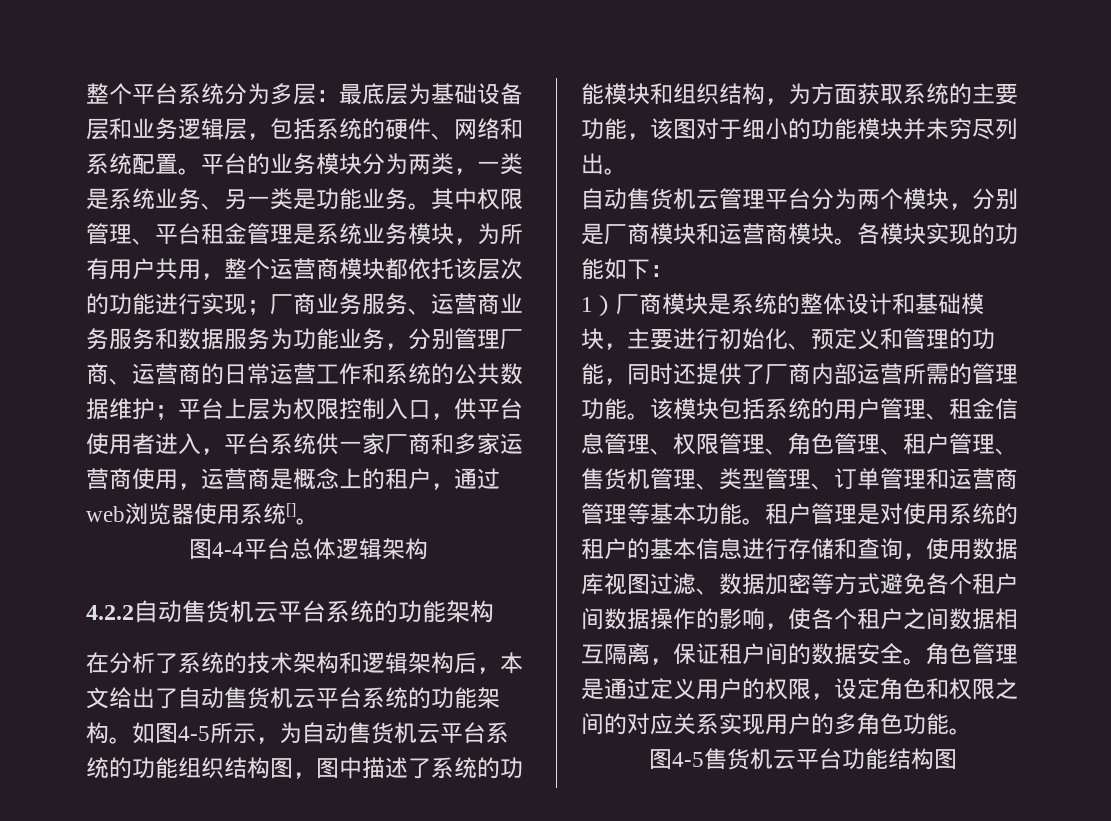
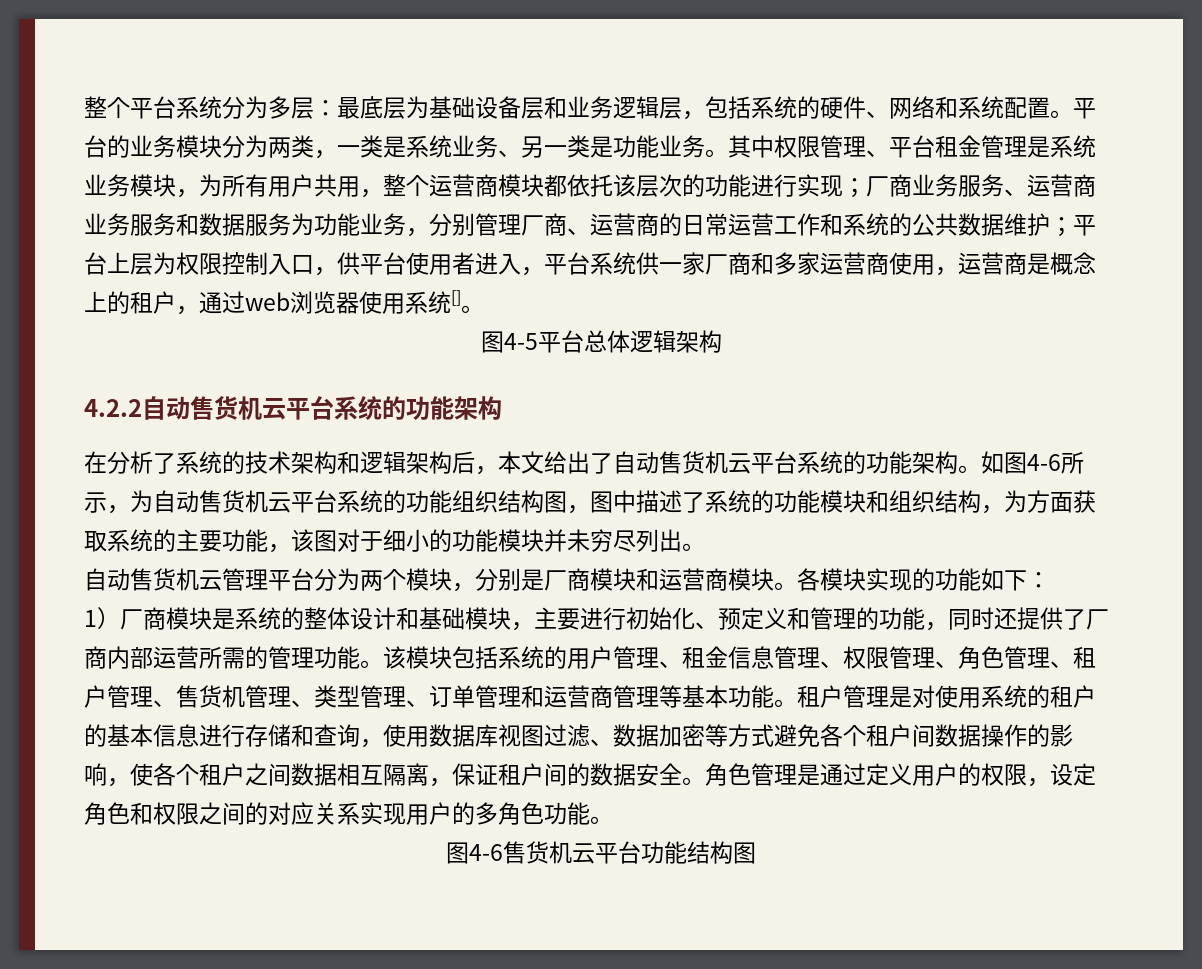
[211,542,244,557] 4-4 -> [503,333,538,350] 4-5
[178,726,210,741] 4-5 -> [1027,454,1061,471] 4-6
[672,752,704,767] 4-5 -> [469,844,503,861] 4-6

